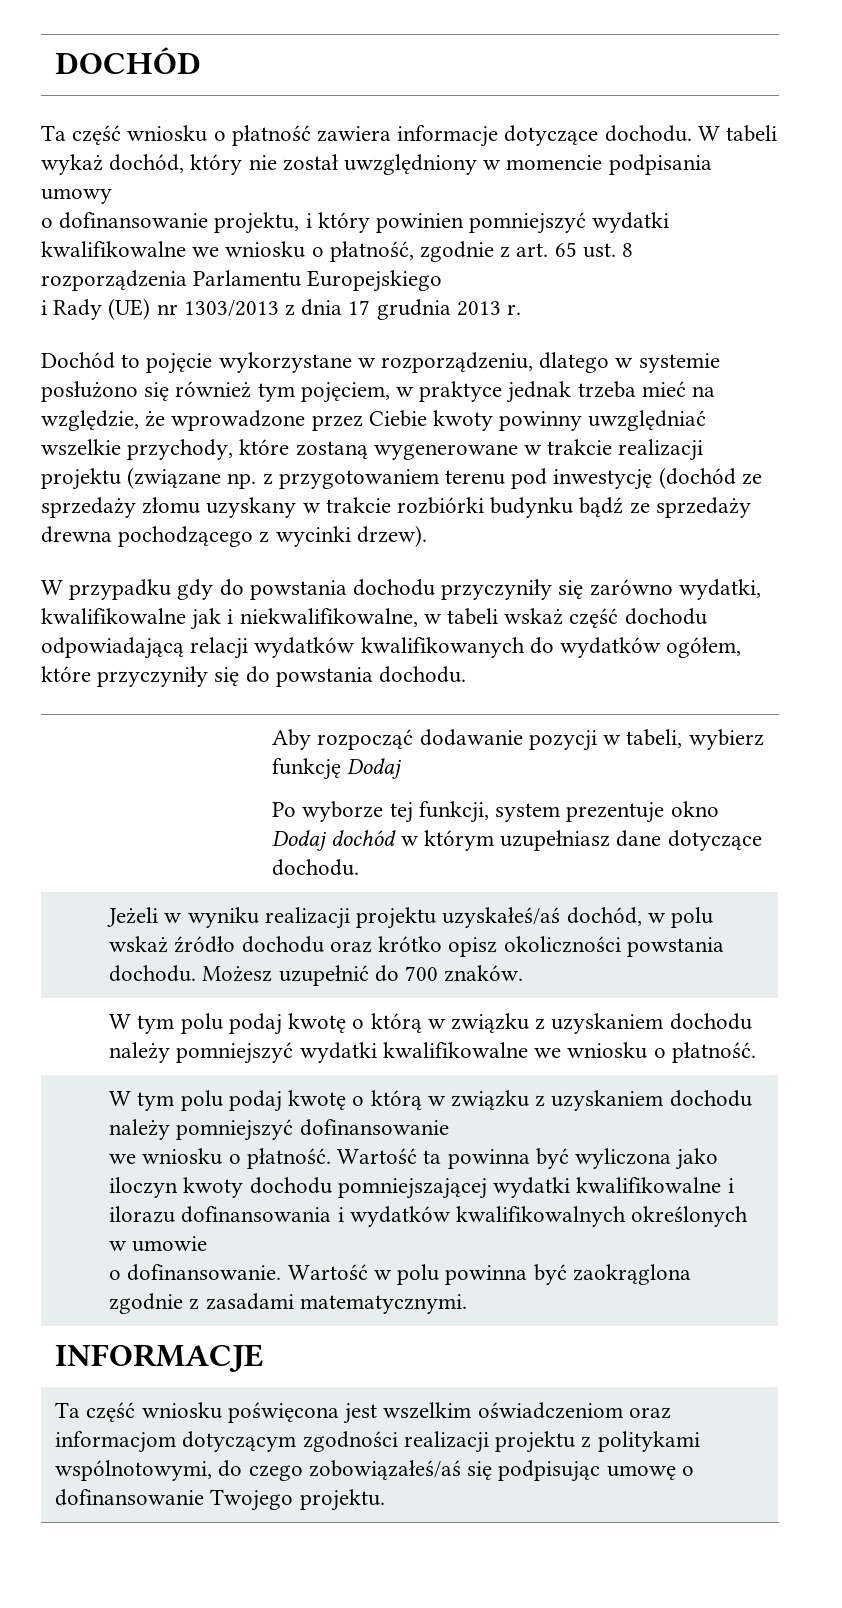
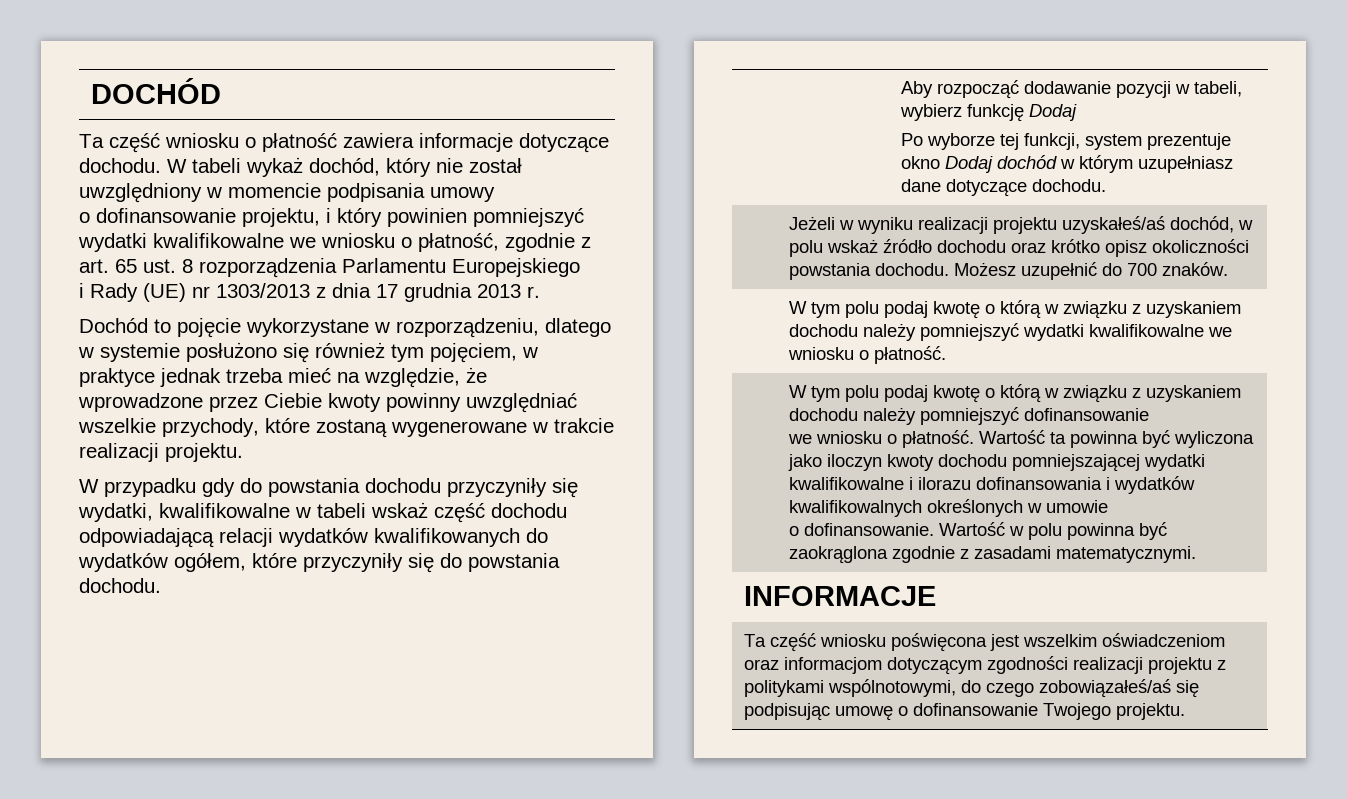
[41,467,762,490] [41,497,751,518] [41,525,427,547] projektu (związane np. z przygotowaniem terenu pod inwestycję (dochód ze sprzedaży złomu uzyskany w trakcie rozbiórki budynku bądź ze sprzedaży drewna pochodzącego z wycinki drzew). -> [165,443,243,462] projektu.
[589,579,673,596] zarówno -> (578, 488) none
[190,608,418,630] jak i niekwalifikowalne, -> (290, 510) none

